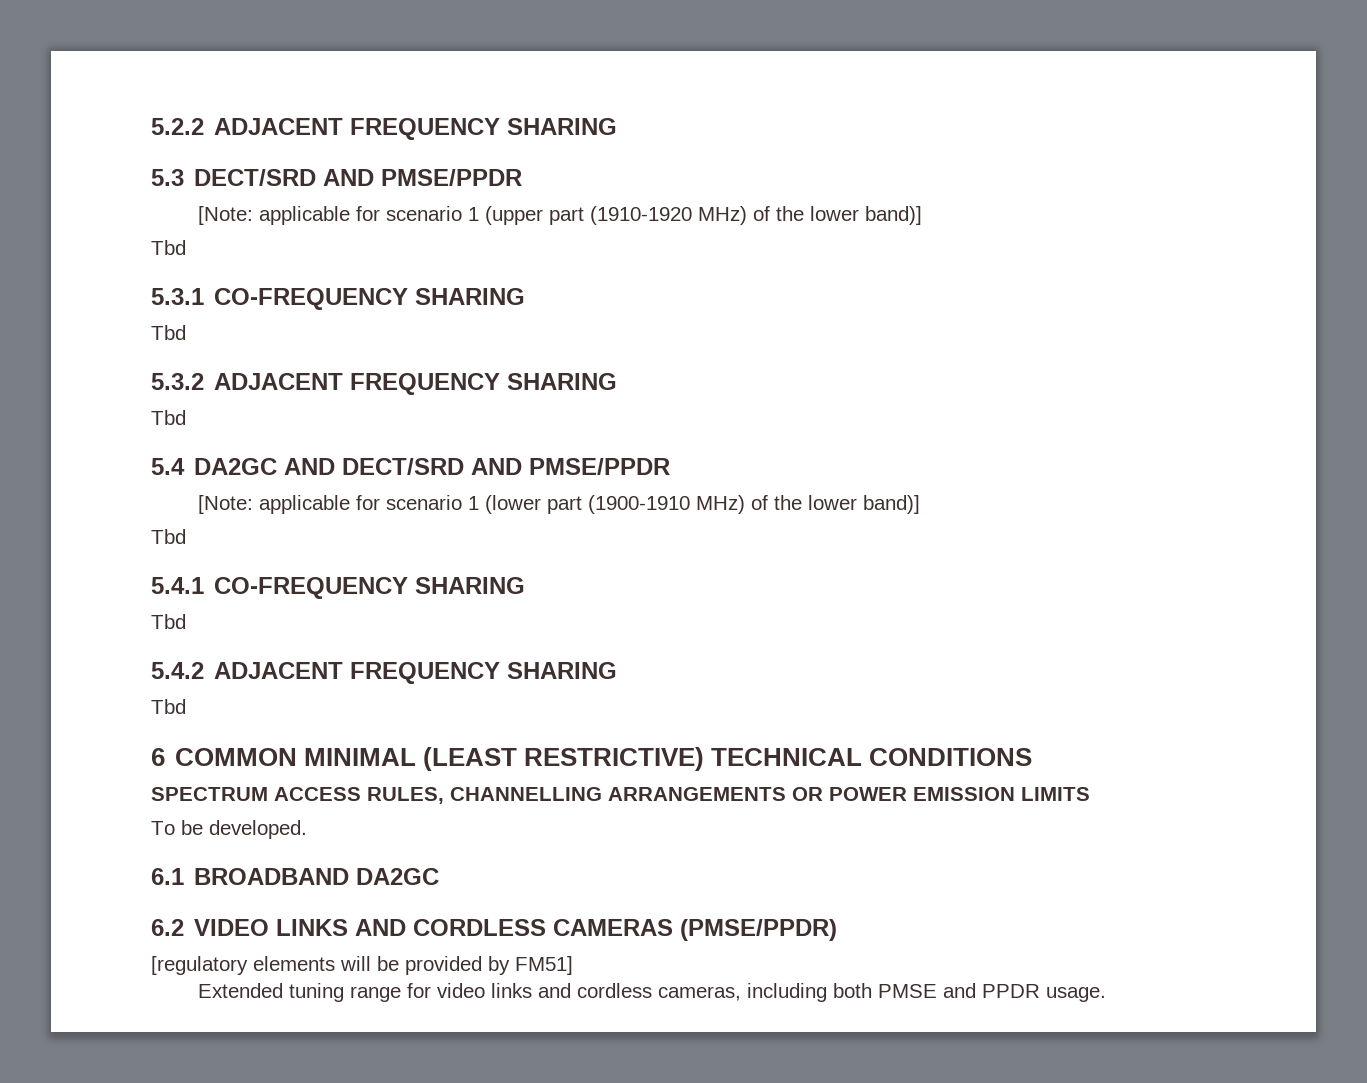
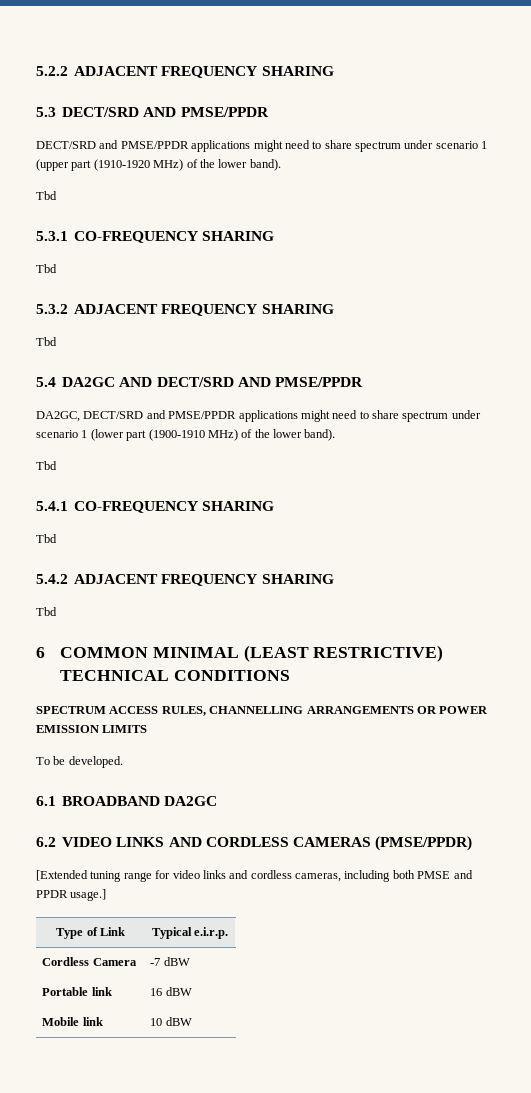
[198,206,381,225] [Note: applicable for -> [36,140,434,152] DECT/SRD and PMSE/PPDR applications might need to share spectrum under
[865,206,923,225] band)] -> [249,159,281,171] band).
[198,495,381,514] [Note: applicable for -> [36,410,481,422] DA2GC, DECT/SRD and PMSE/PPDR applications might need to share spectrum under
[863,495,921,514] band)] -> [304,429,336,441] band).
[151,956,573,975] [198,983,284,998] [regulatory elements will be provided by FM51] // Extended -> [36,870,88,881] [Extended
[1046,987,1107,1002] usage. -> [70,889,107,901] [56,927,125,939] [151,927,229,939] [42,957,137,966] [150,957,190,966] [42,987,112,996] [150,987,192,996] [42,1017,103,1026] [150,1017,192,1026] usage.] // Type of Link | Typical e.i.r.p. // Cordless Camera | -7 dBW // Portable link | 16 dBW // Mobile link | 10 dBW

